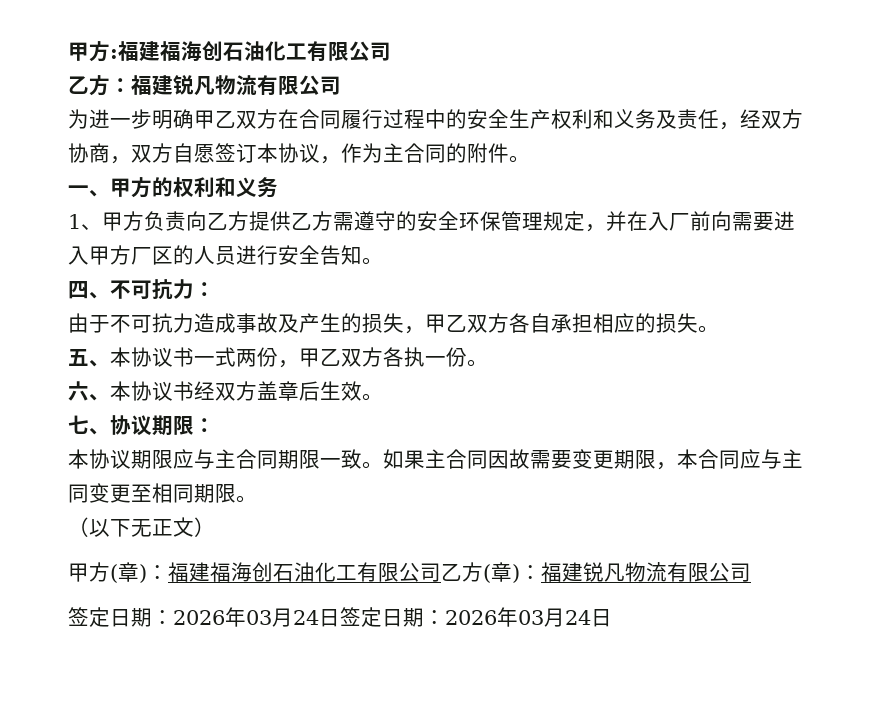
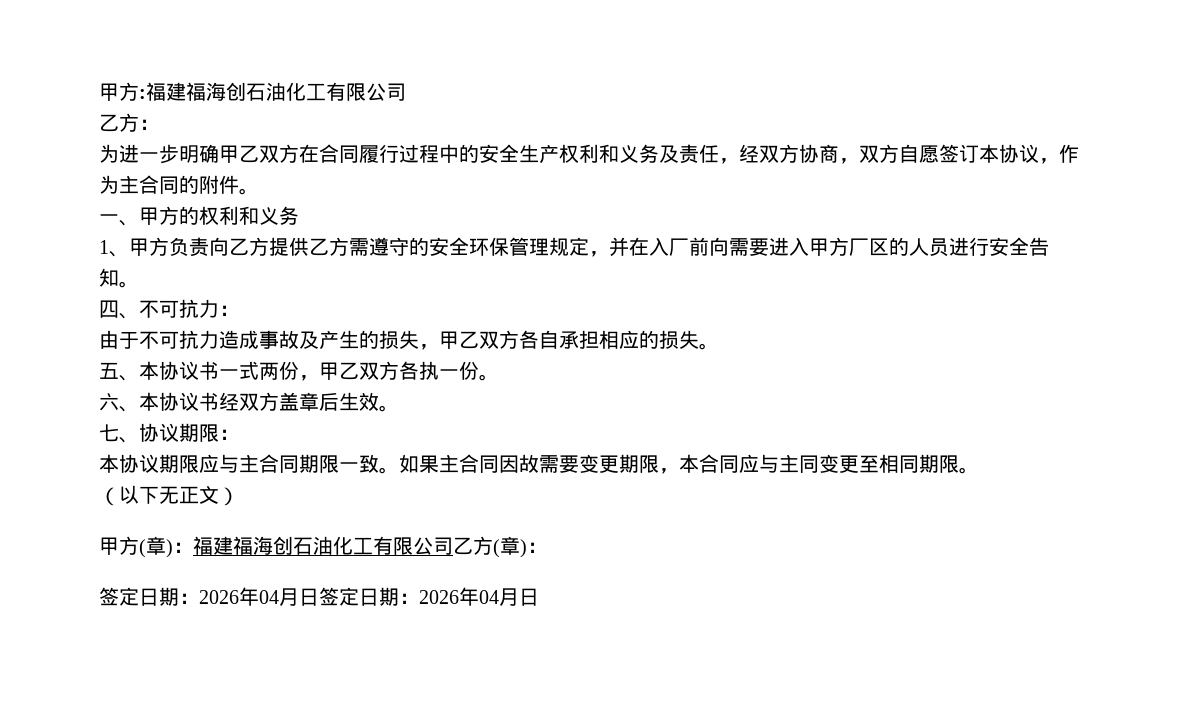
[131,75,341,96] 福建锐凡物流有限公司 -> (159, 124) none
[541,562,751,582] [68,607,319,627] 福建锐凡物流有限公司 // 签定日期：2026年03月24 -> [99,587,299,606] // 签定日期：2026年04月
[518,608,591,627] 03月24 -> [479,588,519,606] 04月

